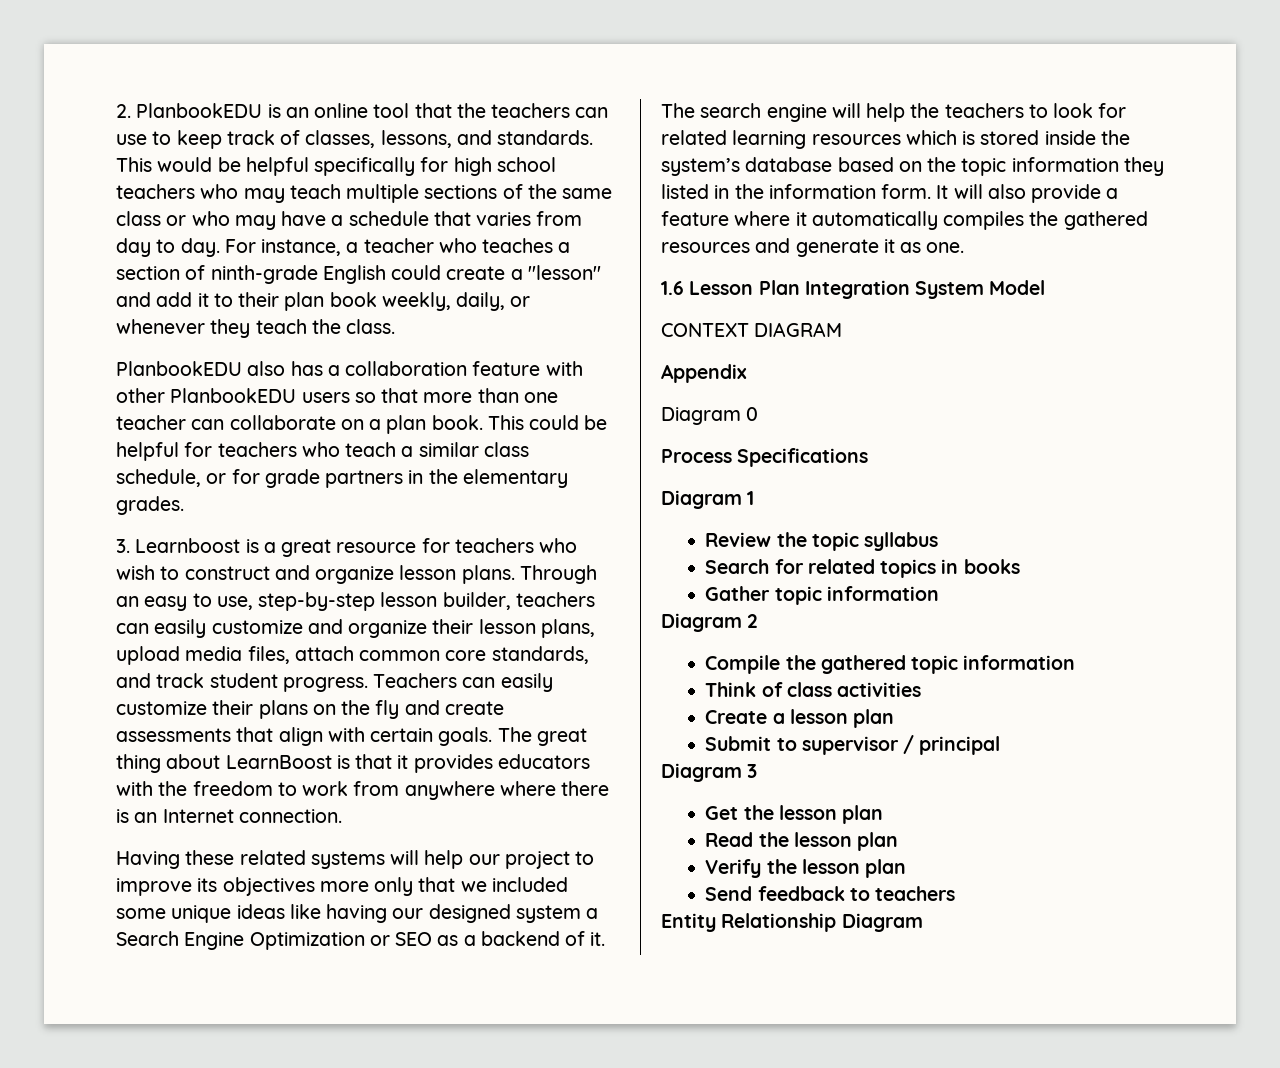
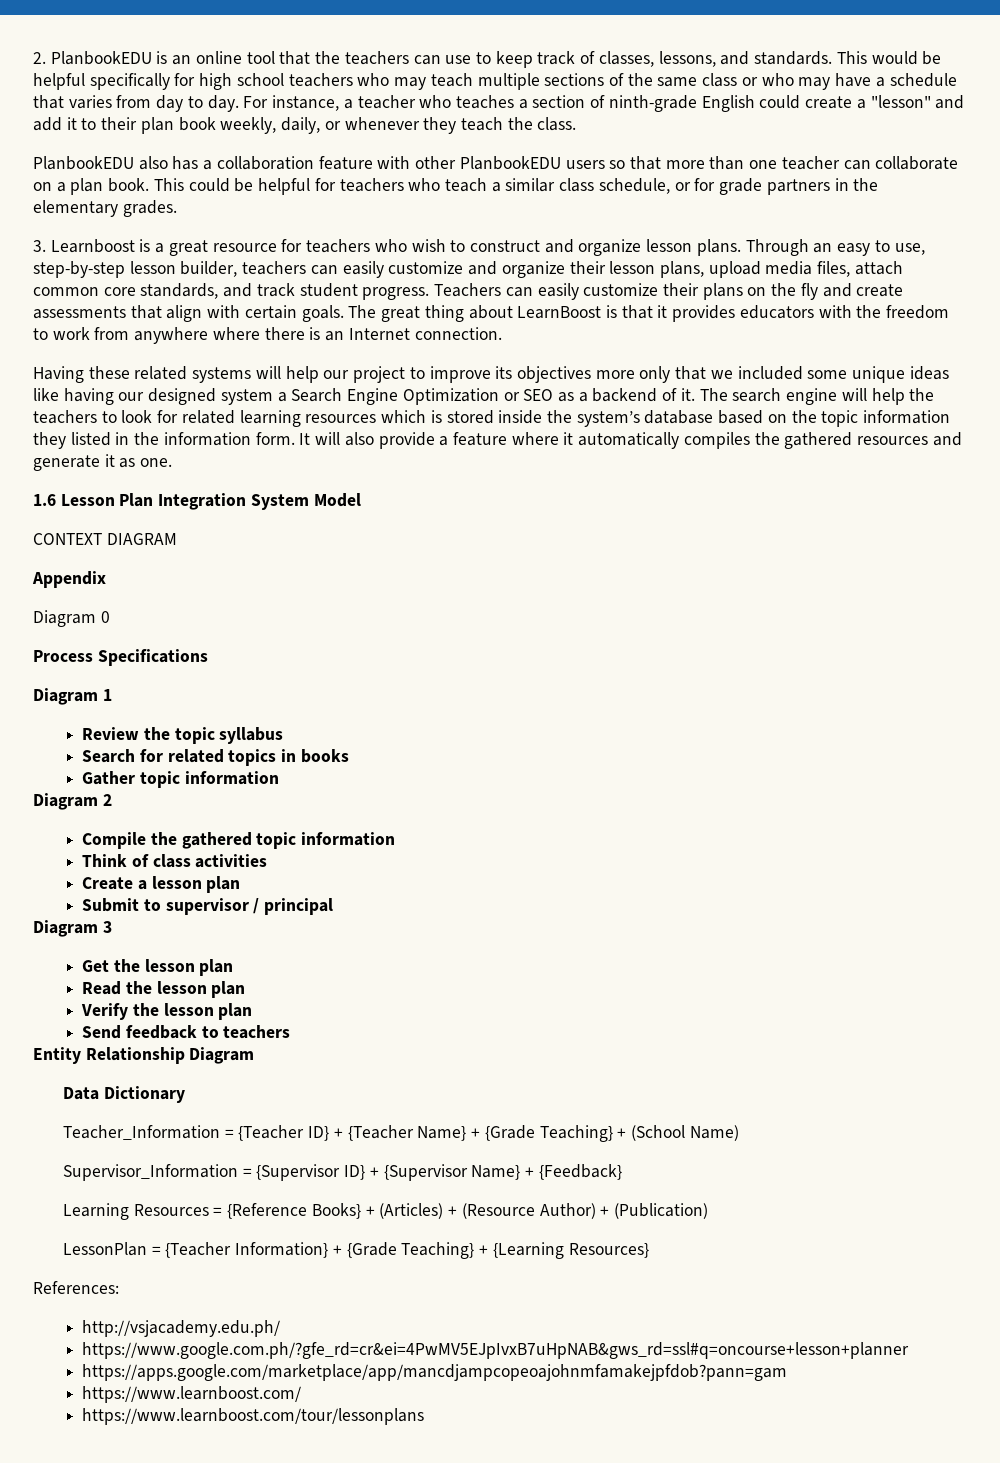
(923, 922) none -> [63,1086,185,1103] [63,1125,739,1142] [63,1164,622,1181] [63,1203,709,1220] [63,1242,649,1259] [33,1281,119,1294] [82,1320,281,1337] [82,1342,910,1359] [82,1364,788,1381] [82,1386,302,1403] [82,1408,425,1425] // Data Dictionary // Teacher_Information = {Teacher ID} + {Teacher Name} + {Grade Teaching} + (School Name) // Supervisor_Information = {Supervisor ID} + {Supervisor Name} + {Feedback} // Learning Resources = {Reference Books} + (Articles) + (Resource Author) + (Publication) // LessonPlan = {Teacher Information} + {Grade Teaching} + {Learning Resources} // References: // http://vsjacademy.edu.ph/ // https://www.google.com.ph/?gfe_rd=cr&ei=4PwMV5EJpIvxB7uHpNAB&gws_rd=ssl#q=oncourse+lesson+planner // https://apps.google.com/marketplace/app/mancdjampcopeoajohnmfamakejpfdob?pann=gam // https://www.learnboost.com/ // https://www.learnboost.com/tour/lessonplans

